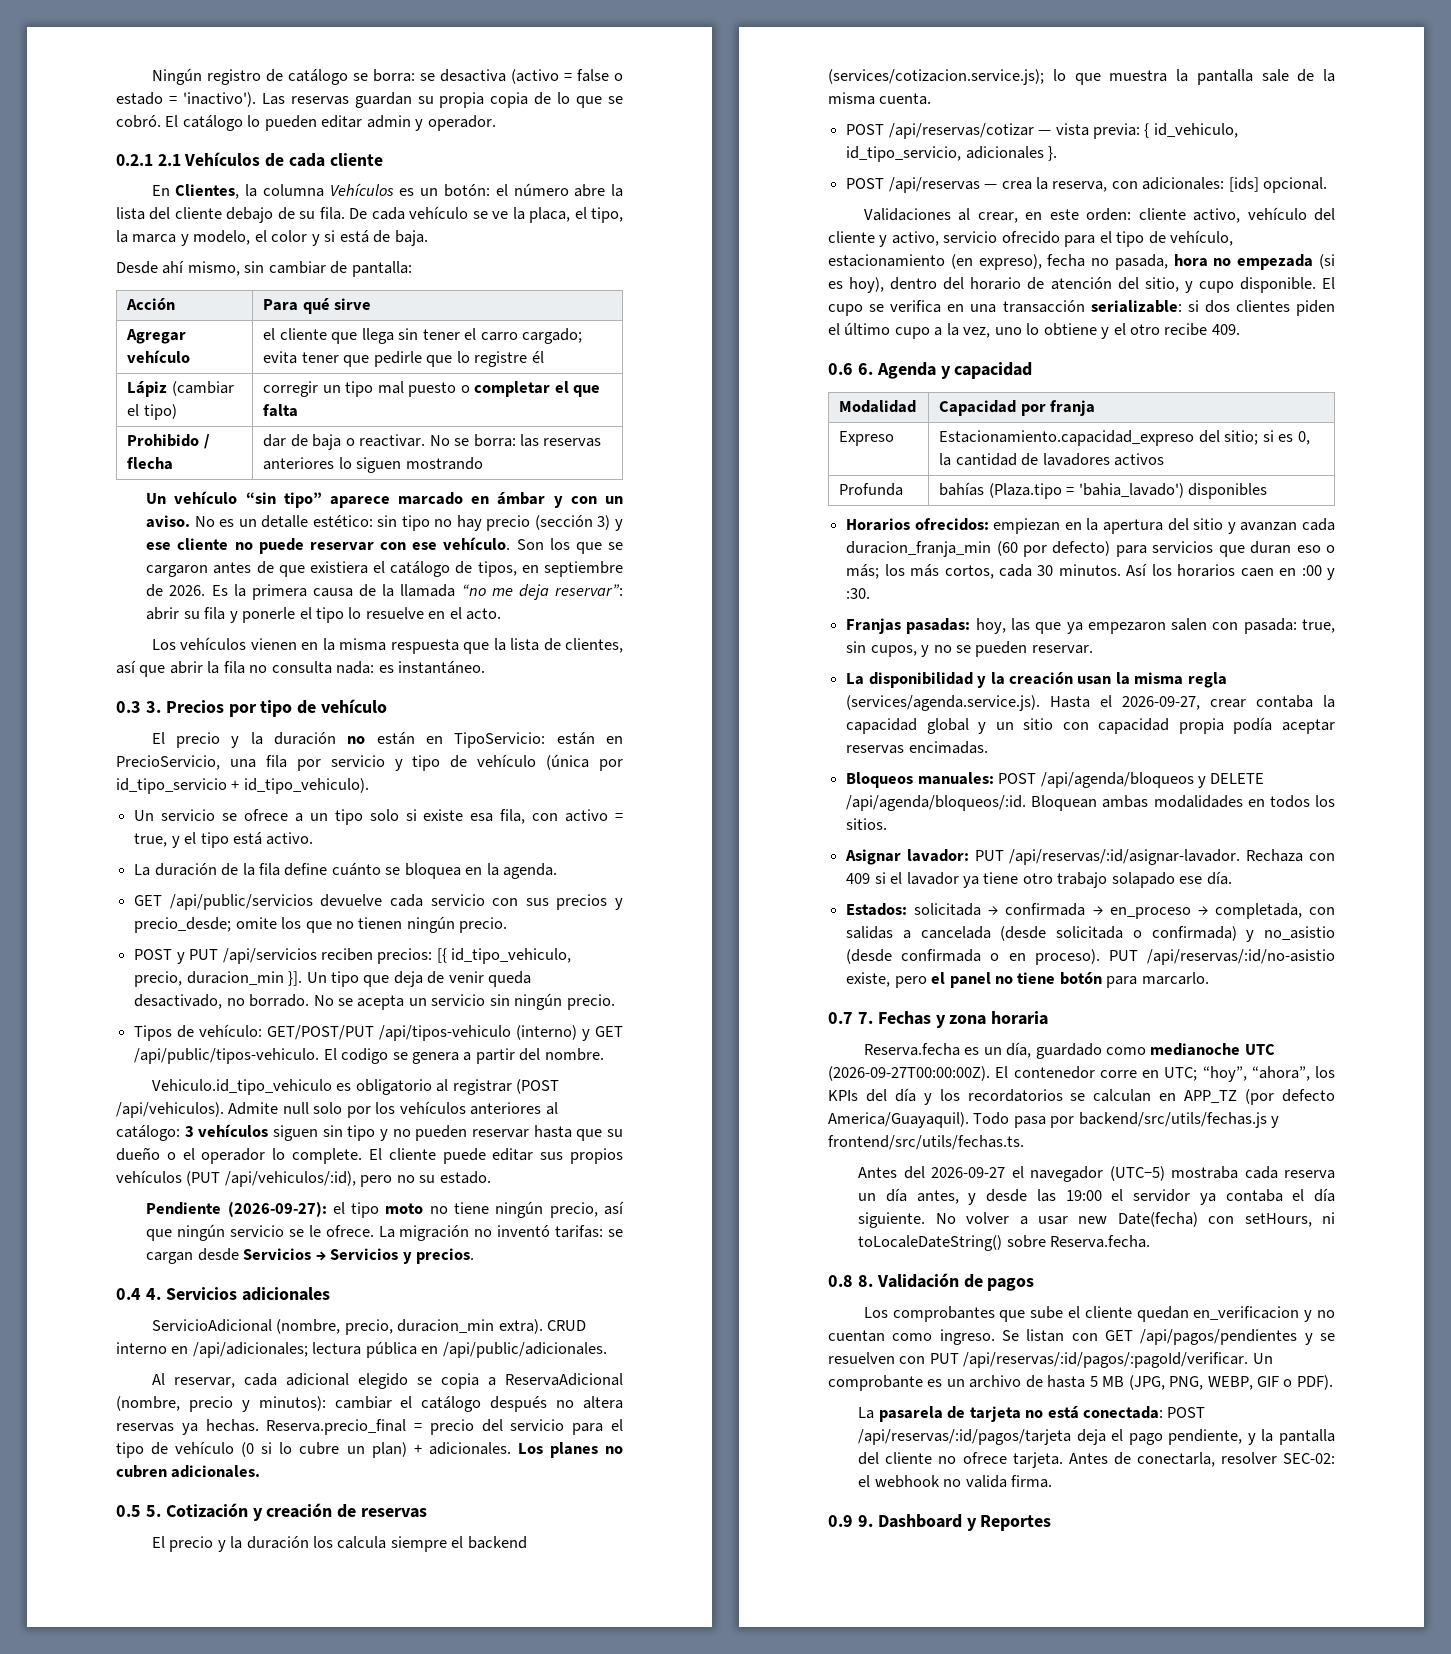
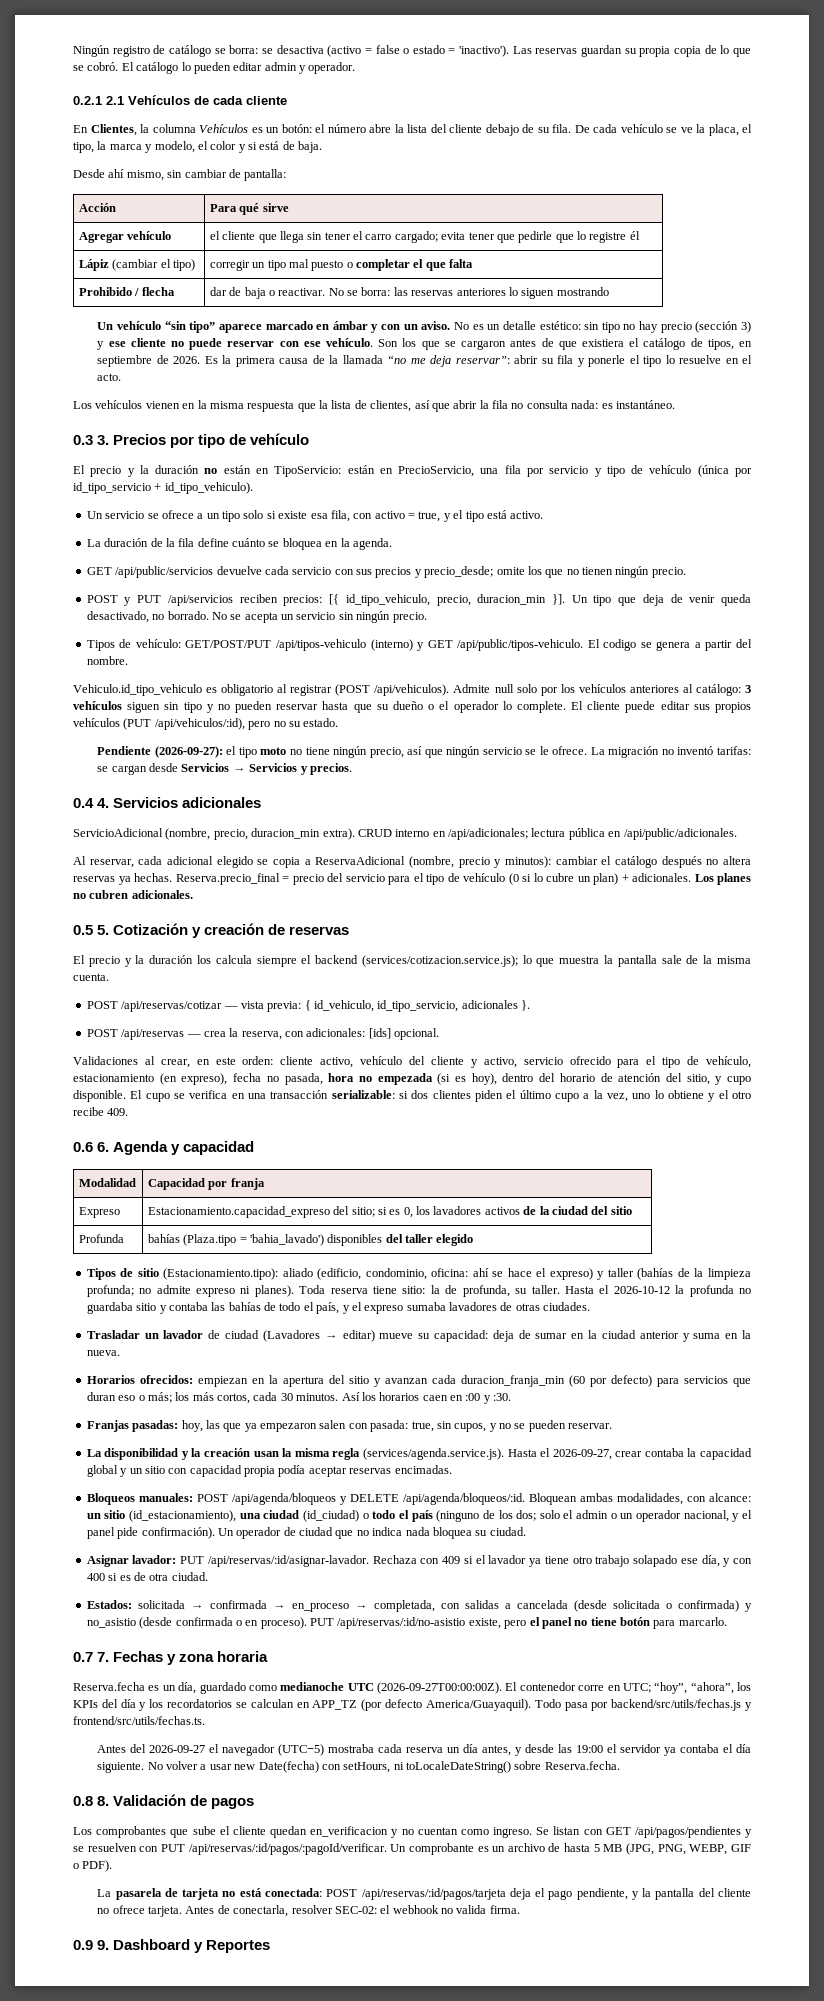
[939,453,1039,466] la cantidad de -> [416,1206,431,1215] los
(1165, 459) none -> [523,1206,632,1215] de la ciudad del sitio
(1268, 491) none -> [385,1234,474,1246] [86,1268,752,1280] [86,1285,752,1297] [86,1302,591,1314] [86,1330,751,1342] [86,1350,120,1356] del taller elegido // Tipos de sitio (Estacionamiento.tipo): aliado (edificio, condominio, oficina: ahí se hace el expreso) y taller (bahías de la limpieza profunda; no admite expreso ni planes). Toda reserva tiene sitio: la de profunda, su taller. Hasta el 2026-10-12 la profunda no guardaba sitio y contaba las bahías de todo el país, y el expreso sumaba lavadores de otras ciudades. // Trasladar un lavador de ciudad (Lavadores → editar) mueve su capacidad: deja de sumar en la ciudad anterior y suma en la nueva.
[1153,795,1335,808] [846,818,888,830] modalidades en todos los sitios. -> [616,1493,751,1505] [86,1510,752,1522] [86,1527,526,1539] modalidades, con alcance: un sitio (id_estacionamiento), una ciudad (id_ciudad) o todo el país (ninguno de los dos; solo el admin o un operador nacional, y el panel pide confirmación). Un operador de ciudad que no indica nada bloquea su ciudad.
[1206,871,1232,885] día. -> [701,1555,752,1567] [86,1572,208,1581] día, y con 400 si es de otra ciudad.

